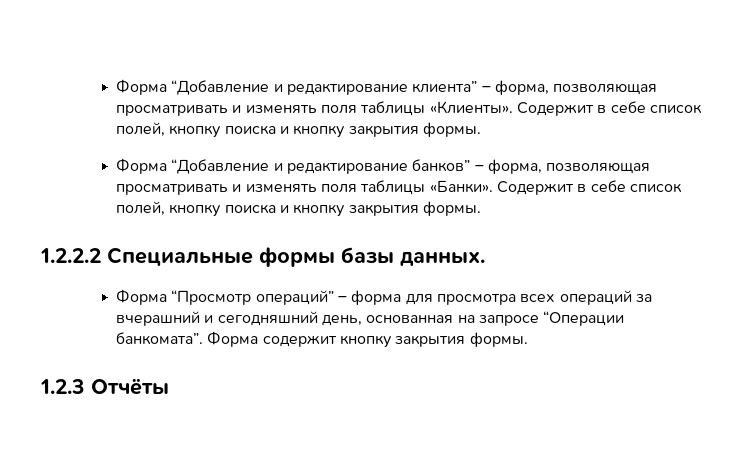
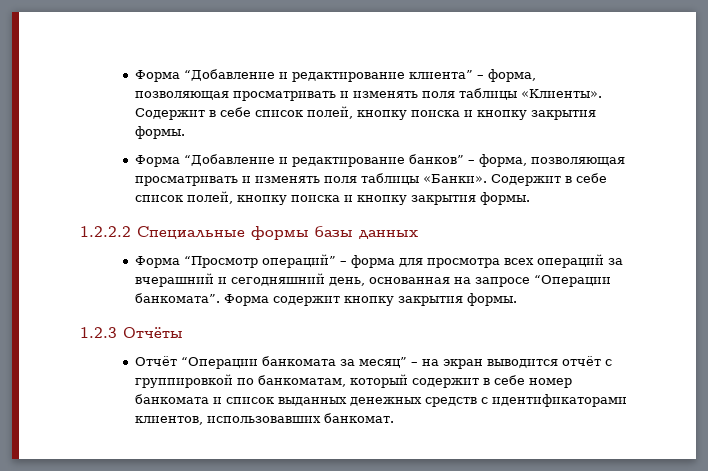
[400,251,485,266] данных. -> [359,230,418,239] данных
(169, 386) none -> [134,356,612,369] [134,374,572,388] [134,394,627,407] [134,413,394,425] // Отчёт “Операции банкомата за месяц” – на экран выводится отчёт с группировкой по банкоматам, который содержит в себе номер банкомата и список выданных денежных средств с идентификаторами клиентов, использовавших банкомат.

